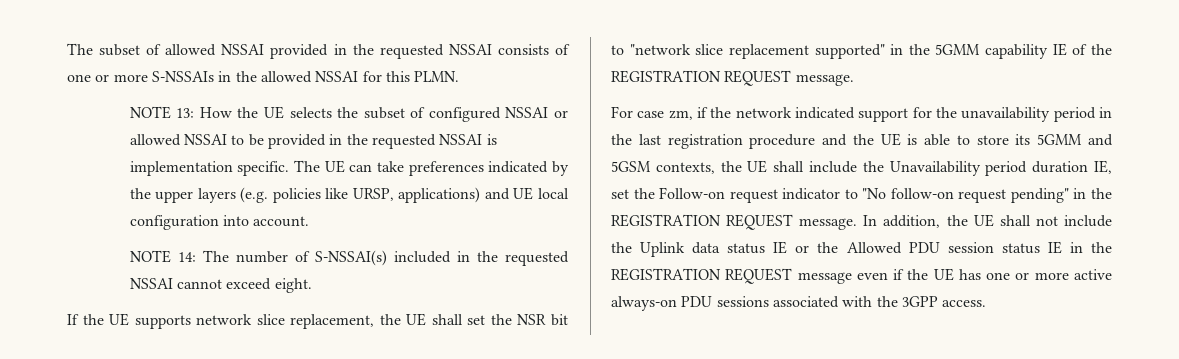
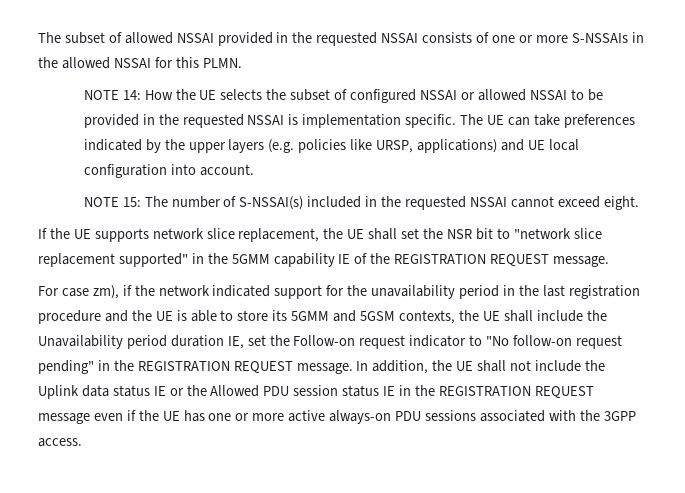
[176,108,195,118] 13: -> [122,90,141,100] 14:
[177,252,196,262] 14: -> [122,197,141,207] 15:
[668,110,693,120] zm, -> [92,285,119,299] zm),

